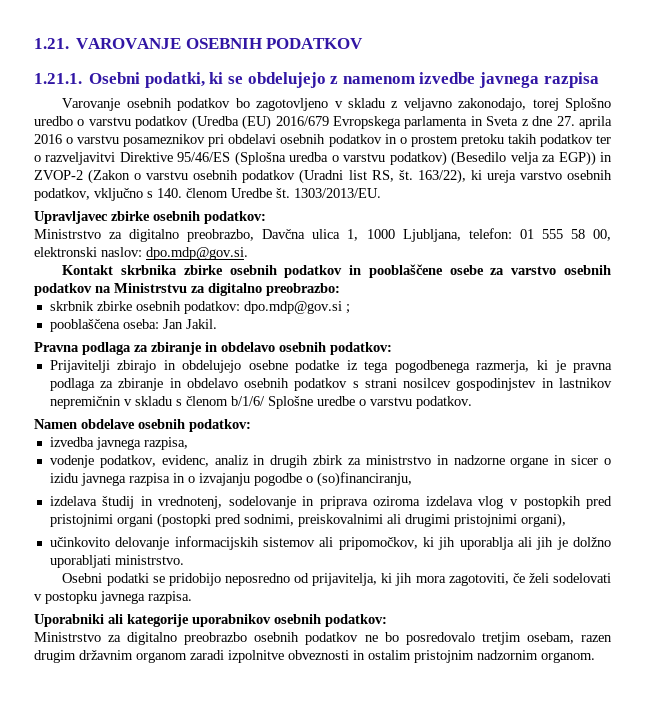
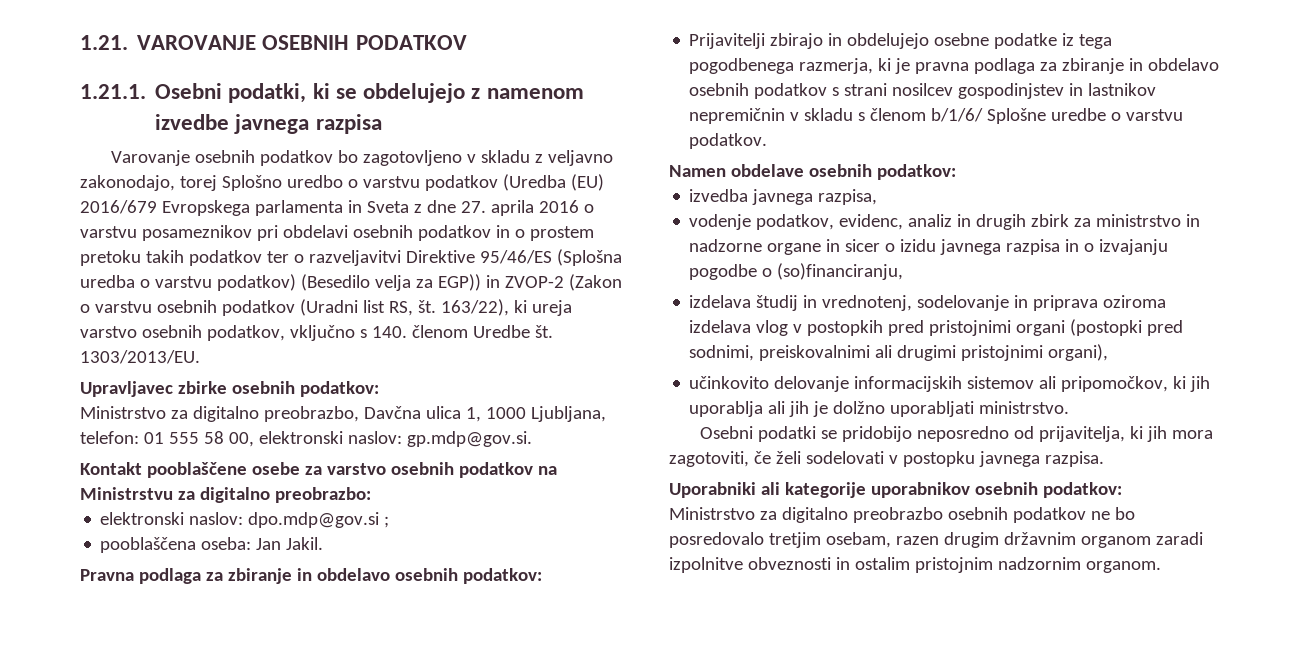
[146,247,248,260] dpo.mdp@gov.si. -> [406,431,532,447] gp.mdp@gov.si.
[121,265,362,278] skrbnika zbirke osebnih podatkov in -> (142, 468) none
[49,301,240,314] skrbnik zbirke osebnih podatkov: -> [100,512,244,525] elektronski naslov:

